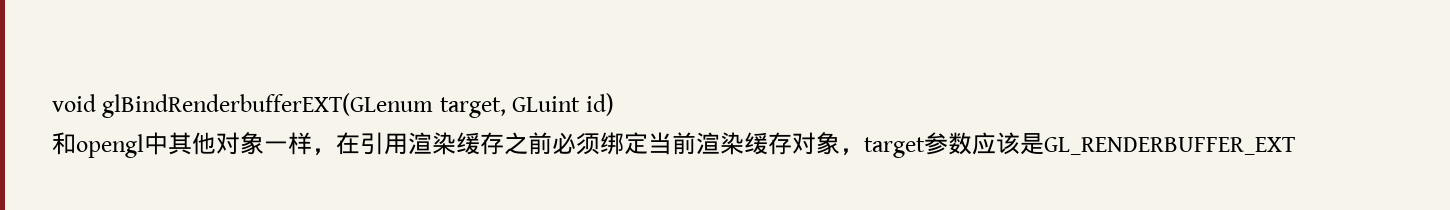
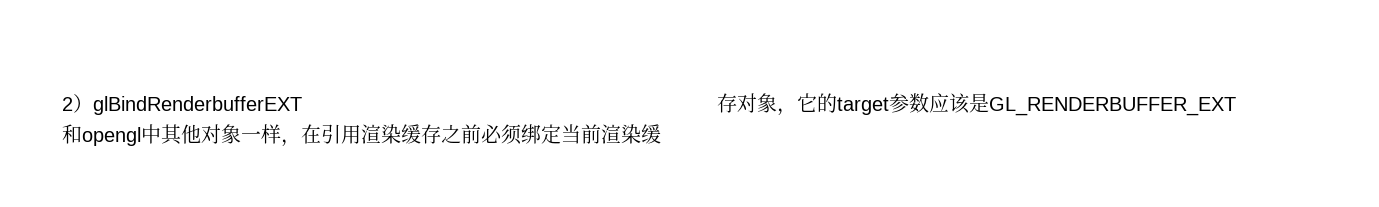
[52,93,614,118] void glBindRenderbufferEXT(GLenum target, GLuint id) -> [62,94,302,115] 2）glBindRenderbufferEXT
(864, 151) none -> [797,93,837,113] 它的

